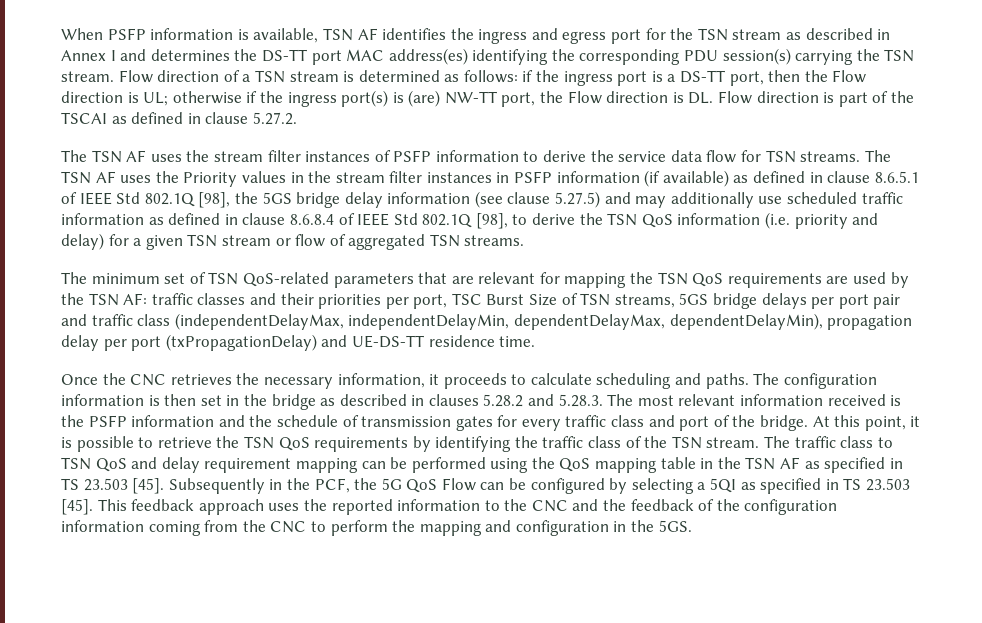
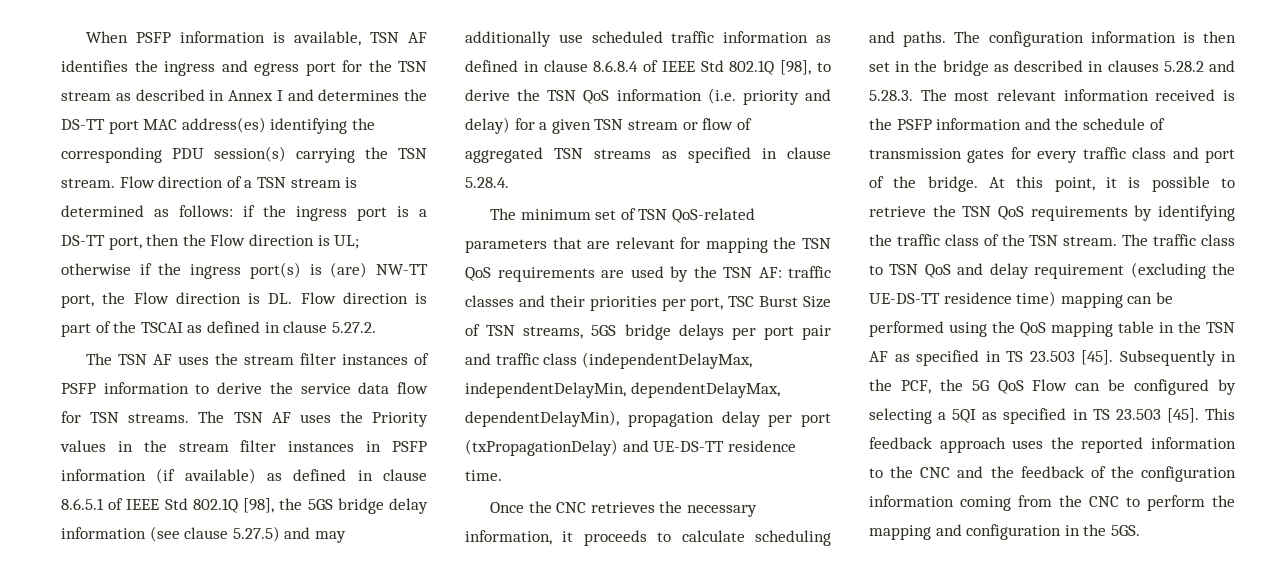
[464,235,525,246] streams. -> [594,147,831,163] [465,177,509,188] streams as specified in clause 5.28.4.
(292, 465) none -> [1130,262,1235,279] [869,291,1057,307] (excluding the UE-DS-TT residence time)

